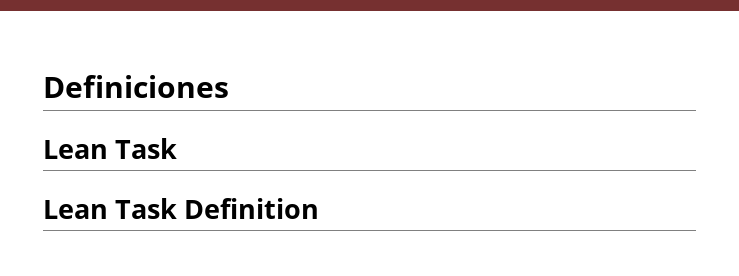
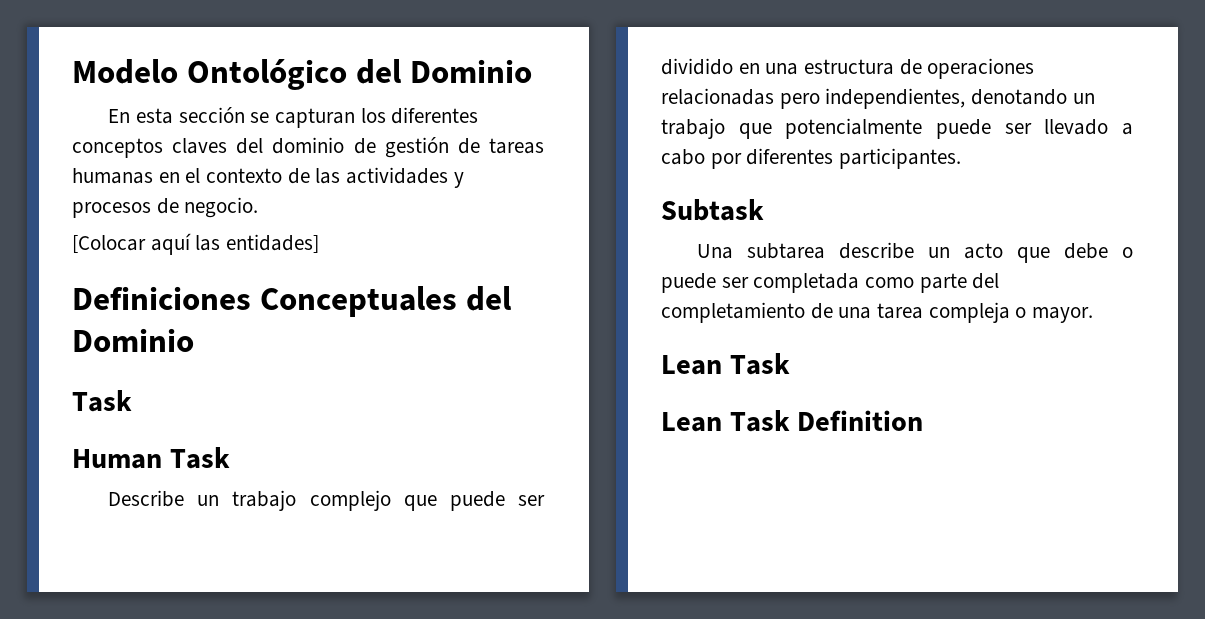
[43,75,229,98] Definiciones -> [72,59,532,90] [108,107,479,128] [72,137,545,158] [72,167,464,188] [72,197,259,218] [72,233,320,255] [72,286,512,317] [72,328,194,352] [72,390,132,412] [72,447,230,469] [108,490,545,511] [661,58,1035,79] [661,88,1095,109] [661,118,1133,139] [661,148,962,169] [661,199,764,221] [697,242,1133,263] [661,273,1000,293] [661,302,1094,323] Modelo Ontológico del Dominio // En esta sección se capturan los diferentes conceptos claves del dominio de gestión de tareas humanas en el contexto de las actividades y procesos de negocio. // [Colocar aquí las entidades] // Definiciones Conceptuales del Dominio // Task // Human Task // Describe un trabajo complejo que puede ser dividido en una estructura de operaciones relacionadas pero independientes, denotando un trabajo que potencialmente puede ser llevado a cabo por diferentes participantes. // Subtask // Una subtarea describe un acto que debe o puede ser completada como parte del completamiento de una tarea compleja o mayor.

